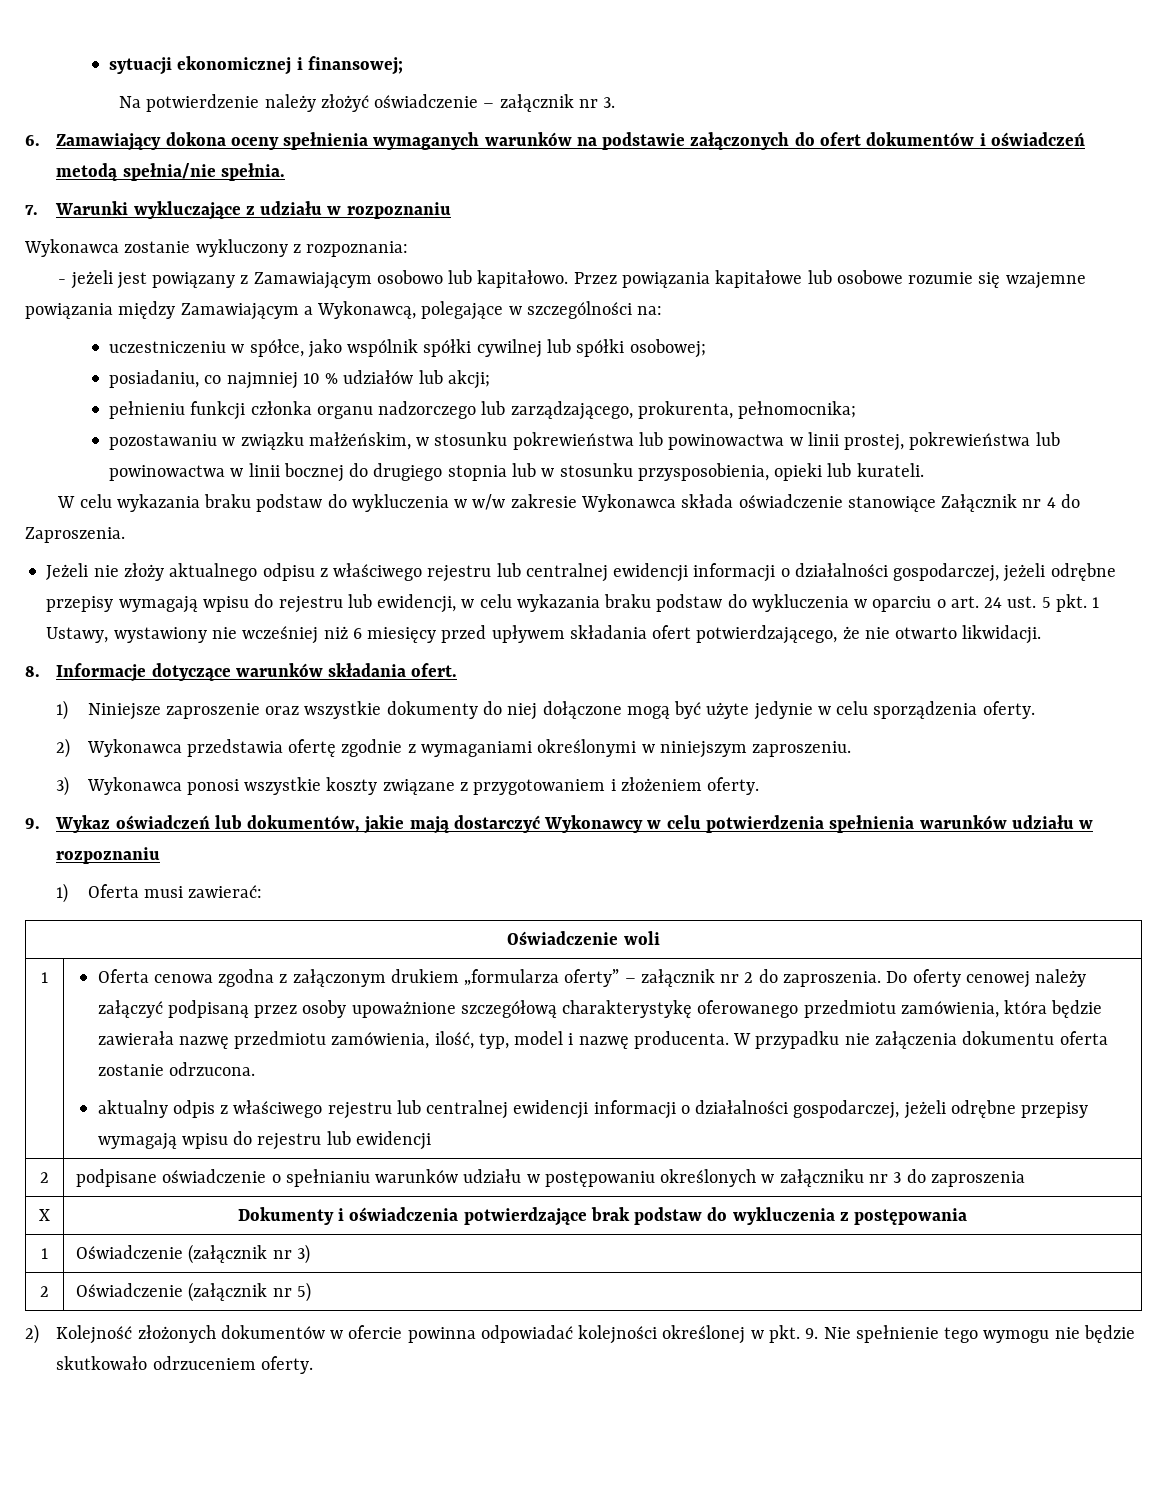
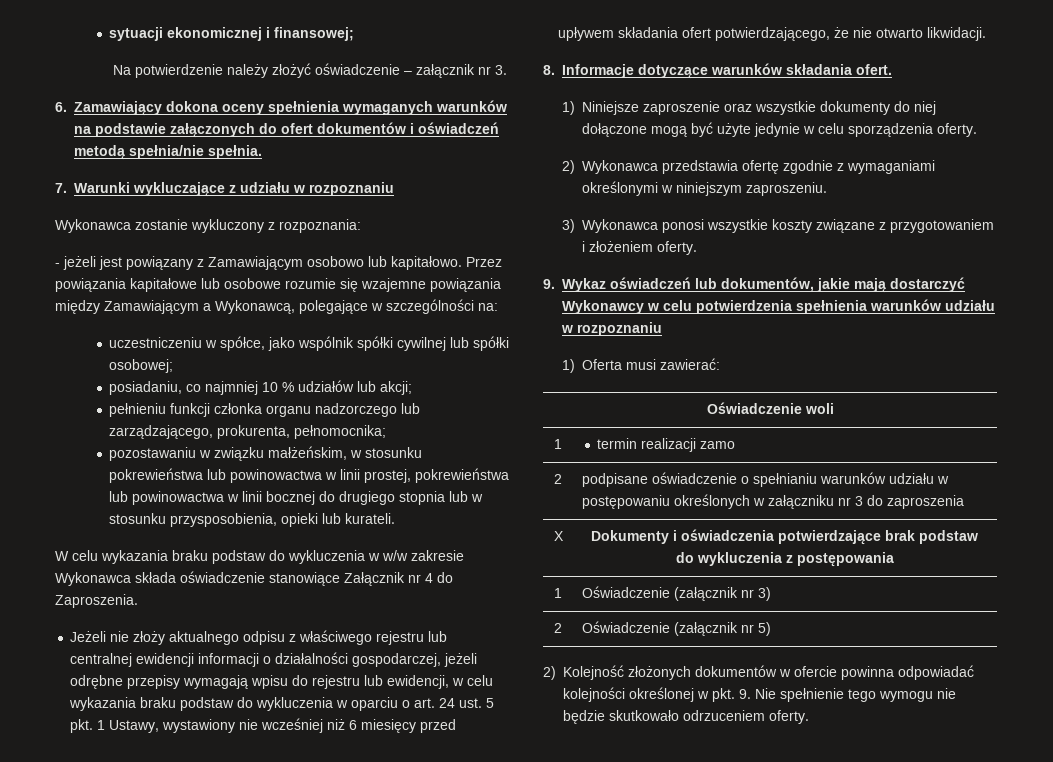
[97,969,1087,988] [97,1000,1103,1018] [97,1031,1108,1049] [97,1062,255,1076] [97,1100,1089,1119] [97,1131,431,1150] Oferta cenowa zgodna z załączonym drukiem „formularza oferty” – załącznik nr 2 do zaproszenia. Do oferty cenowej należy załączyć podpisaną przez osoby upoważnione szczegółową charakterystykę oferowanego przedmiotu zamówienia, która będzie zawierała nazwę przedmiotu zamówienia, ilość, typ, model i nazwę producenta. W przypadku nie załączenia dokumentu oferta zostanie odrzucona. // aktualny odpis z właściwego rejestru lub centralnej ewidencji informacji o działalności gospodarczej, jeżeli odrębne przepisy wymagają wpisu do rejestru lub ewidencji -> [597,438,736,452] termin realizacji zamo

